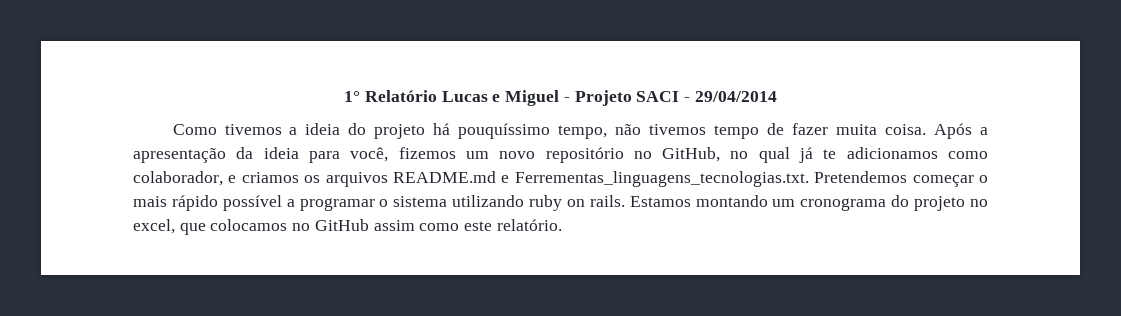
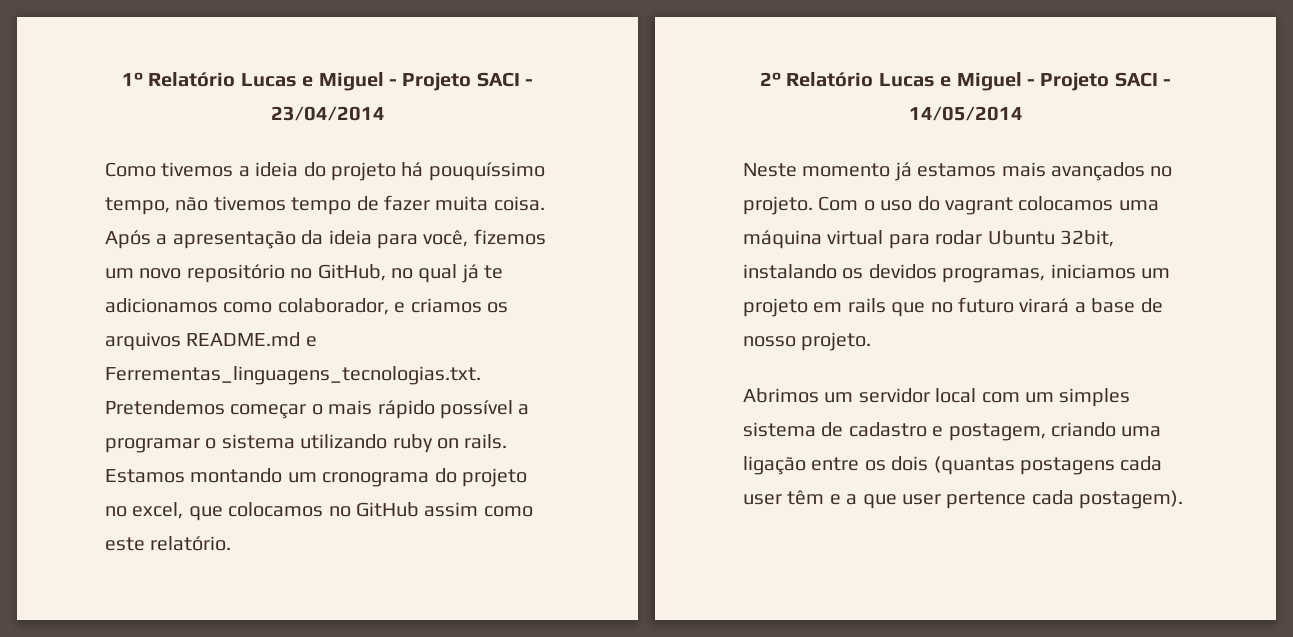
[694,91,777,102] 29/04/2014 -> [270,106,385,121] 23/04/2014
(562, 225) none -> [759,72,1172,91] [908,106,1023,121] [743,162,1173,181] [743,196,1159,215] [743,230,1114,249] [743,264,1170,283] [743,297,1163,317] [743,332,872,351] [743,388,1131,407] [743,422,1162,441] [743,456,1163,475] [743,490,1184,509] // 2° Relatório Lucas e Miguel - Projeto SACI - 14/05/2014 // Neste momento já estamos mais avançados no projeto. Com o uso do vagrant colocamos uma máquina virtual para rodar Ubuntu 32bit, instalando os devidos programas, iniciamos um projeto em rails que no futuro virará a base de nosso projeto. // Abrimos um servidor local com um simples sistema de cadastro e postagem, criando uma ligação entre os dois (quantas postagens cada user têm e a que user pertence cada postagem).

